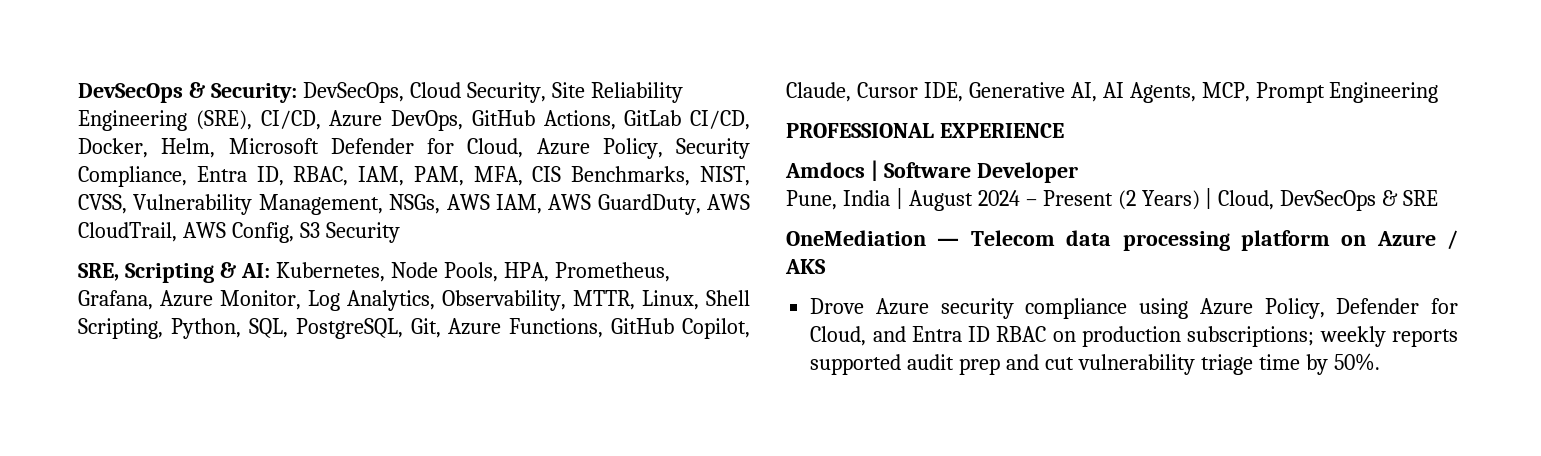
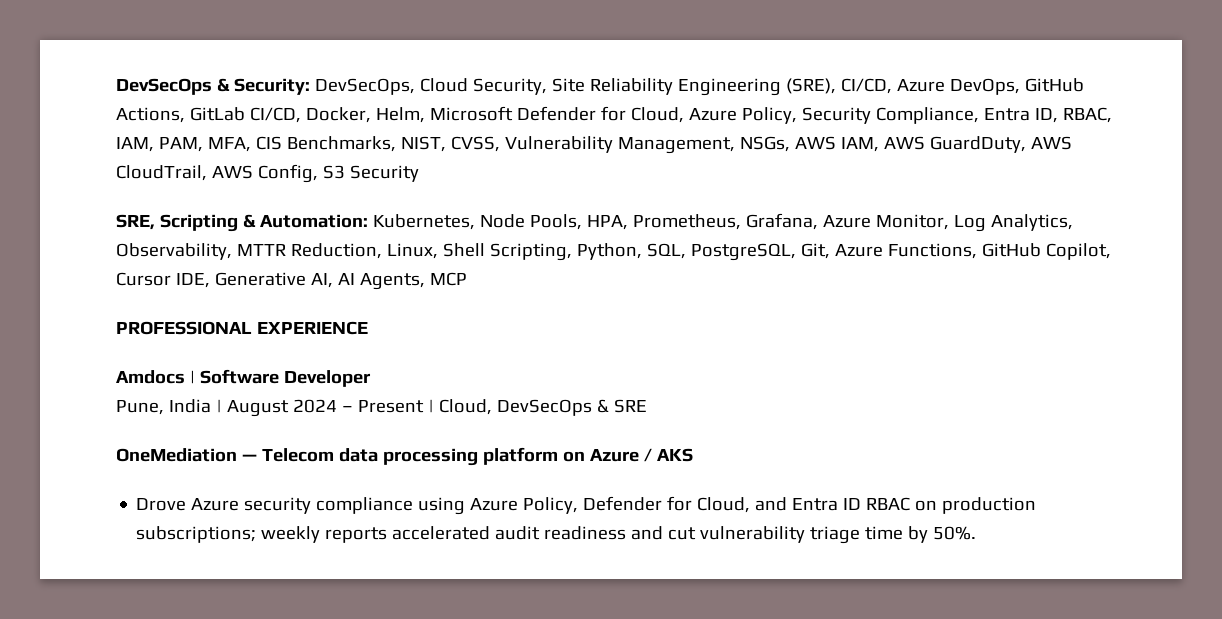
[240,263,270,278] AI: -> [259,214,368,228] Automation:
[573,290,635,310] MTTR, -> [236,243,382,259] MTTR Reduction,
[786,82,851,102] Claude, -> (1111, 251) none
[1201,82,1439,103] MCP, Prompt Engineering -> [429,272,467,286] MCP
[1117,190,1200,210] (2 Years) -> (424, 406) none
[810,354,1001,375] supported audit prep -> [392,526,627,540] accelerated audit readiness

